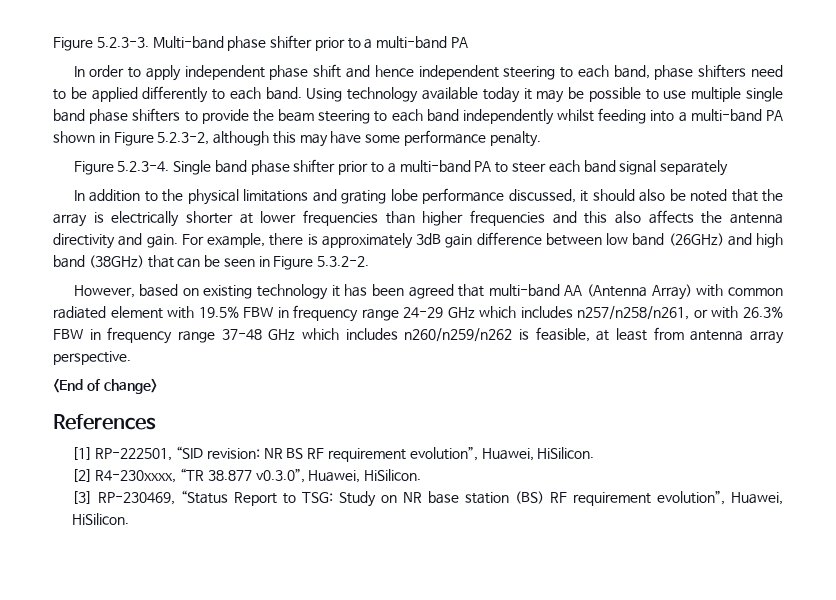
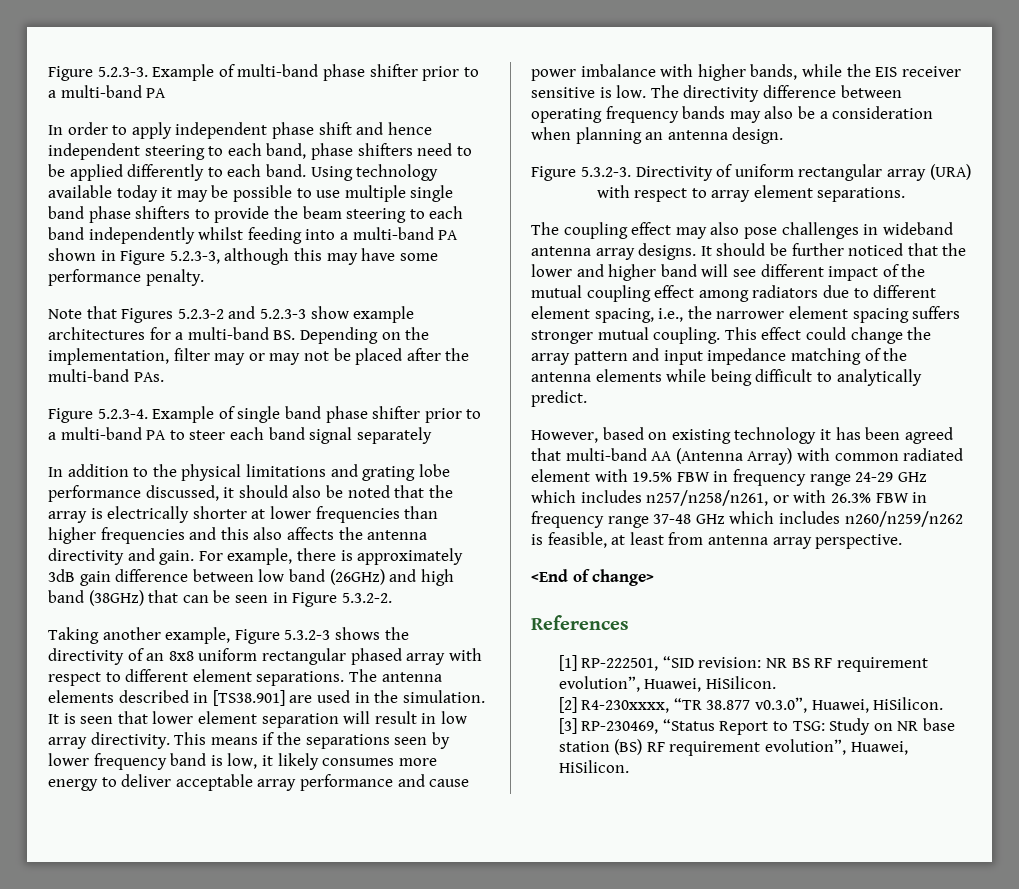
[152,36,224,49] Multi-band -> [152,64,319,81] Example of multi-band
[157,132,210,145] 5.2.3-2, -> [169,251,220,264] 5.2.3-3,
(541, 139) none -> [48,306,415,323] [48,327,430,344] [48,348,470,365] [48,369,164,382] // Note that Figures 5.2.3-2 and 5.2.3-3 show example architectures for a multi-band BS. Depending on the implementation, filter may or may not be placed after the multi-band PAs.
[173,160,212,175] Single -> [152,406,281,423] Example of single
(370, 261) none -> [48,627,409,644] [48,648,482,665] [48,669,442,686] [48,690,485,706] [48,711,467,728] [48,732,450,749] [48,753,437,770] [48,774,470,791] [531,64,961,81] [531,85,902,102] [531,106,934,123] [531,127,784,144] [531,164,971,181] [596,185,906,202] [531,222,953,239] [531,243,967,260] [531,264,926,281] [531,285,937,302] [531,306,961,323] [531,327,932,344] [531,348,908,365] [531,369,922,386] [531,390,587,407] // Taking another example, Figure 5.3.2-3 shows the directivity of an 8x8 uniform rectangular phased array with respect to different element separations. The antenna elements described in [TS38.901] are used in the simulation. It is seen that lower element separation will result in low array directivity. This means if the separations seen by lower frequency band is low, it likely consumes more energy to deliver acceptable array performance and cause power imbalance with higher bands, while the EIS receiver sensitive is low. The directivity difference between operating frequency bands may also be a consideration when planning an antenna design. // Figure 5.3.2-3. Directivity of uniform rectangular array (URA) with respect to array element separations. // The coupling effect may also pose challenges in wideband antenna array designs. It should be further noticed that the lower and higher band will see different impact of the mutual coupling effect among radiators due to different element spacing, i.e., the narrower element spacing suffers stronger mutual coupling. This effect could change the array pattern and input impedance matching of the antenna elements while being difficult to analytically predict.

